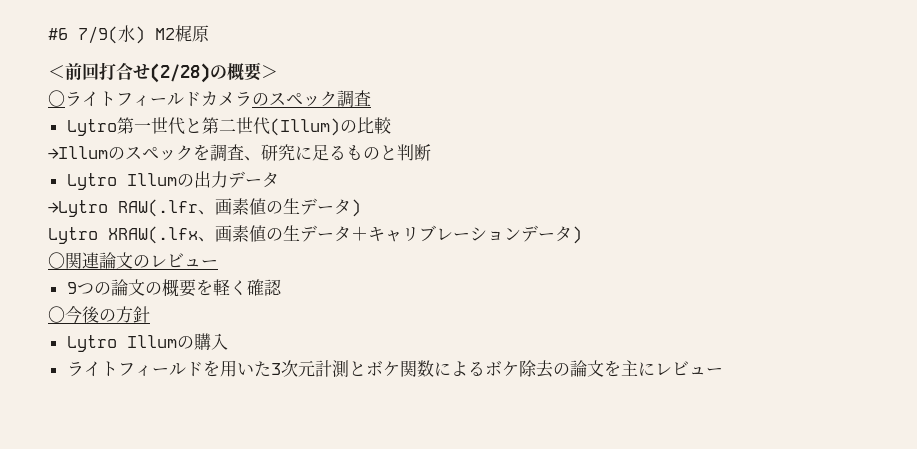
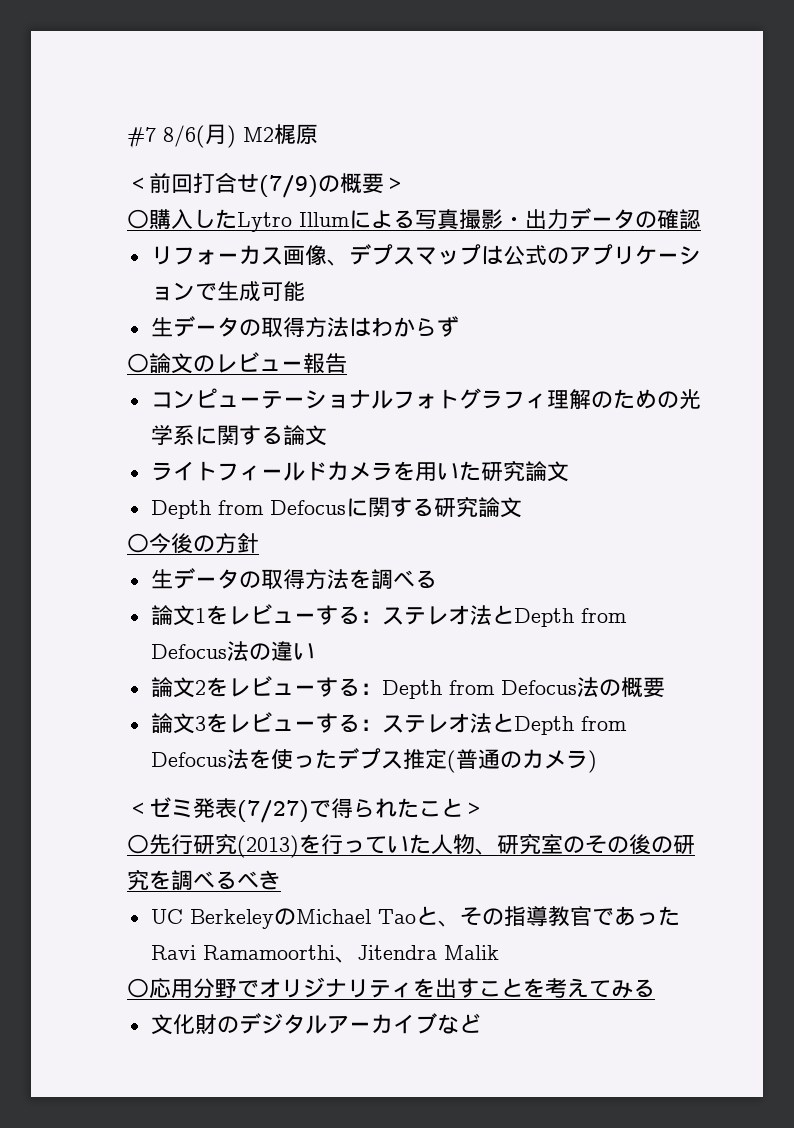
[48,25,135,44] #6 7/9(水 -> [127,124,227,149] #7 8/6(月
[150,63,210,83] (2/28) -> [259,175,318,198] (7/9)
(65, 98) none -> [149,208,701,232] [150,244,701,266] [150,281,305,301] [150,316,459,338] [127,352,347,374] [150,388,701,410] [150,425,327,446] 購入したLytro Illumによる写真撮影・出力データの確認 // リフォーカス画像、デプスマップは公式のアプリケーションで生成可能 // 生データの取得方法はわからず // 〇論文のレビュー報告 // コンピューテーショナルフォトグラフィ理解のための光学系に関する論文 //
[252,90,371,107] [66,117,392,136] [48,144,431,161] [66,171,279,190] [48,198,361,217] [48,225,582,244] [48,252,218,269] [66,279,282,297] [48,305,150,324] [66,333,228,352] [66,360,723,378] のスペック調査 // Lytro第一世代と第二世代(Illum)の比較 // →Illumのスペックを調査、研究に足るものと判断 // Lytro Illumの出力データ // →Lytro RAW(.lfr、画素値の生データ) // Lytro XRAW(.lfx、画素値の生データ＋キャリブレーションデータ) // 〇関連論文のレビュー // 9つの論文の概要を軽く確認 // 〇今後の方針 // Lytro Illumの購入 // ライトフィールドを用いた3次元計測とボケ関数によるボケ除去の論文を主にレビュー -> [392,460,569,482] [150,496,522,519] [127,533,259,554] [150,568,437,590] [150,604,627,627] [150,641,315,661] [150,676,665,699] [150,712,627,735] [150,748,597,773] [127,797,485,823] [127,833,695,858] [127,869,281,891] [150,906,680,929] [150,945,499,963] [127,977,655,998] [150,1013,481,1035] を用いた研究論文 // Depth from Defocusに関する研究論文 // 〇今後の方針 // 生データの取得方法を調べる // 論文1をレビューする：ステレオ法とDepth from Defocus法の違い // 論文2をレビューする：Depth from Defocus法の概要 // 論文3をレビューする：ステレオ法とDepth from Defocus法を使ったデプス推定(普通のカメラ) // ＜ゼミ発表(7/27)で得られたこと＞ // 〇先行研究(2013)を行っていた人物、研究室のその後の研究を調べるべき // UC BerkeleyのMichael Taoと、その指導教官であったRavi Ramamoorthi、Jitendra Malik // 〇応用分野でオリジナリティを出すことを考えてみる // 文化財のデジタルアーカイブなど

